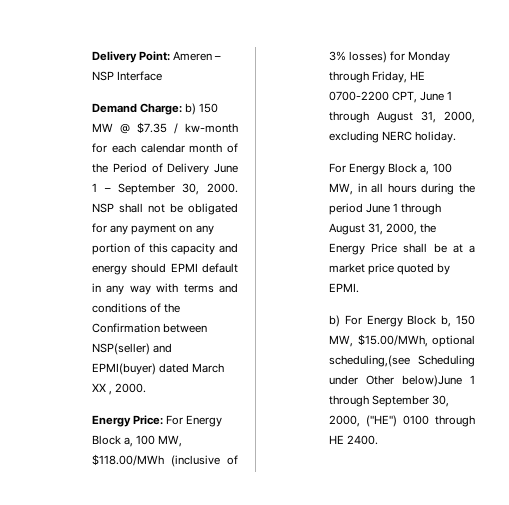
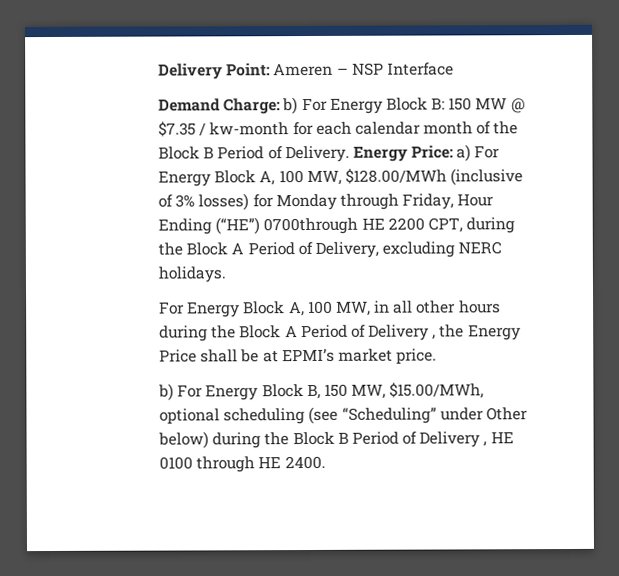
(197, 109) none -> [301,97,446,114] For Energy Block B:
[112,163,238,175] [92,183,238,195] [92,203,238,215] [92,223,214,235] [92,243,238,255] [92,263,238,275] [92,283,238,295] [92,303,181,313] [92,323,208,333] [92,343,173,355] [92,363,225,375] [92,383,147,395] Period of Delivery June 1 – September 30, 2000. NSP shall not be obligated for any payment on any portion of this capacity and energy should EPMI default in any way with terms and conditions of the Confirmation between NSP(seller) and EPMI(buyer) dated March XX , 2000. // -> [157,145,350,163] Block B Period of Delivery.
[166,415,223,427] [92,435,183,447] [92,454,165,466] For Energy Block a, 100 MW, $118.00/MWh -> [456,144,501,162] [157,168,447,187] a) For Energy Block A, 100 MW, $128.00/MWh
[410,71,426,80] [329,91,453,103] [329,111,475,123] HE 0700-2200 CPT, June 1 through August 31, 2000, -> [457,193,495,207] [157,217,516,235] [157,241,379,258] Hour Ending (“HE”) 0700through HE 2200 CPT, during the Block A Period of Delivery,
[415,131,457,143] [329,163,430,175] holiday. // For Energy Block a, -> [157,266,226,283] [158,301,305,318] holidays. // For Energy Block A,
(384, 188) none -> [416,300,457,314] other
[329,203,442,215] [329,223,418,235] period June 1 through August 31, 2000, -> [239,324,437,341] Block A Period of Delivery ,
[469,245,475,253] [329,263,451,275] [329,283,360,293] [329,315,452,327] a market price quoted by EPMI. // b) For Energy Block b, -> [281,348,438,365] [157,383,321,401] EPMI’s market price. // b) For Energy Block B,
[329,355,475,367] [329,375,475,387] [329,395,450,407] [329,415,398,427] scheduling,(see Scheduling under Other below)June 1 through September 30, 2000, ("HE") -> [223,406,528,425] [157,431,514,449] scheduling (see “Scheduling” under Other below) during the Block B Period of Delivery , HE

